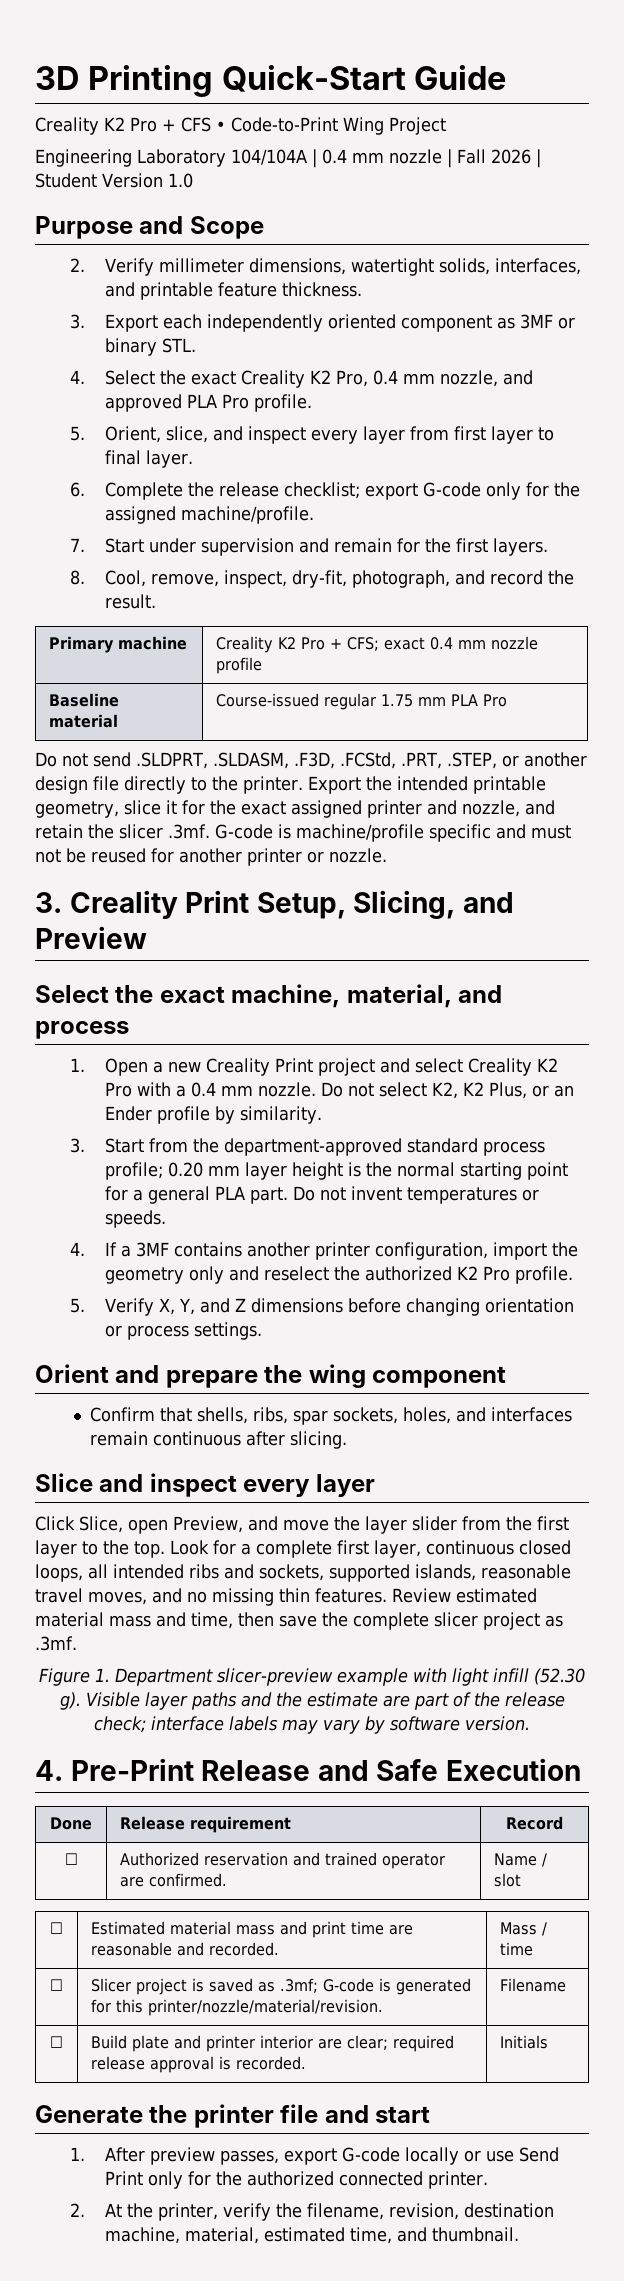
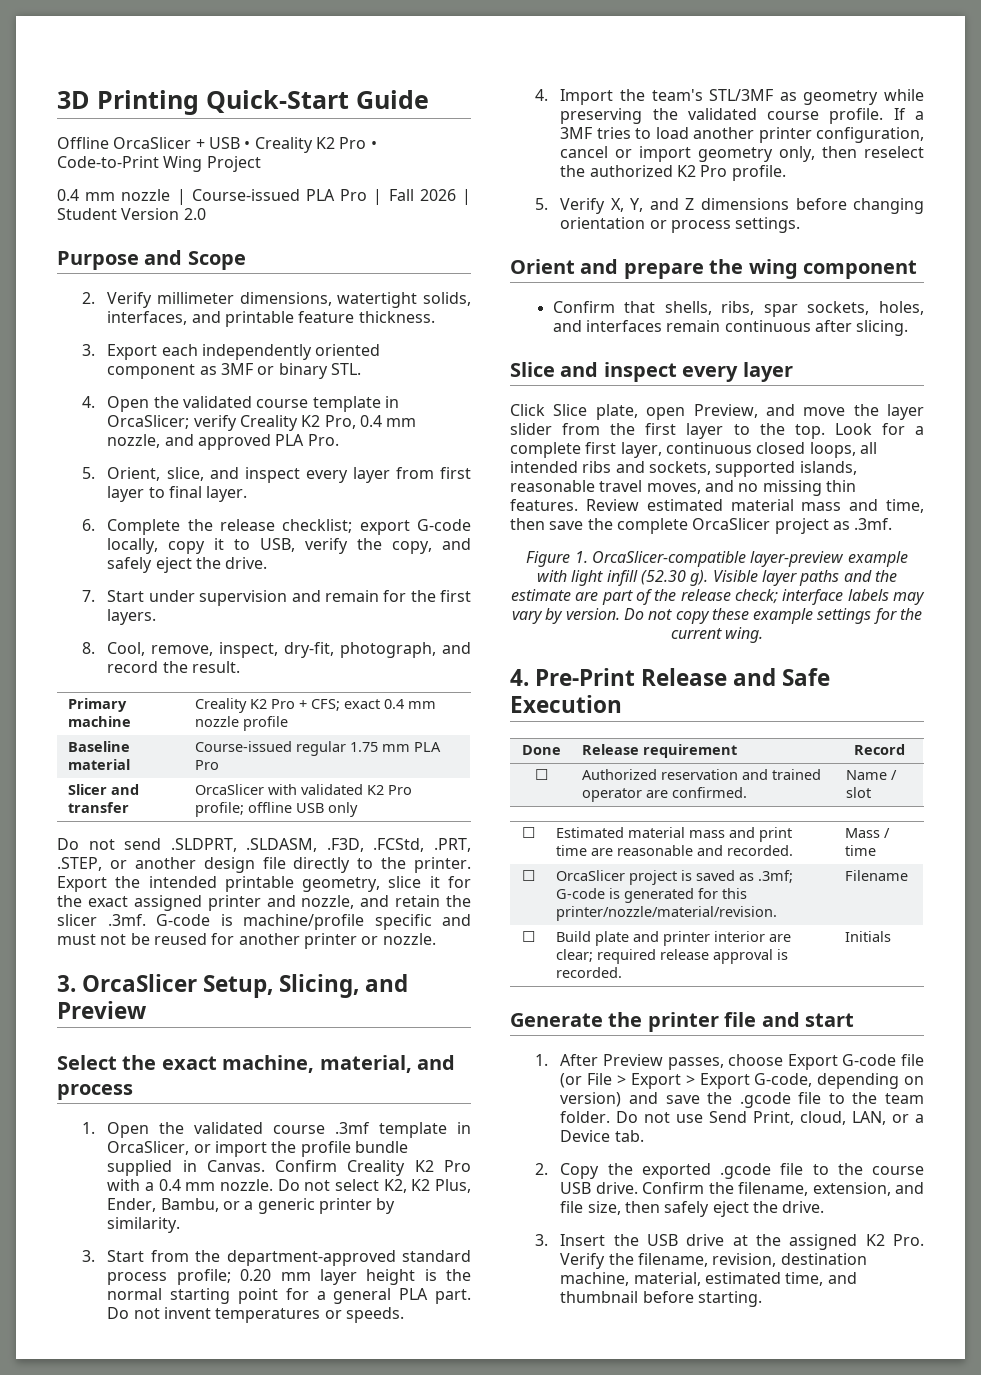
[35,117,211,135] Creality K2 Pro + CFS -> [57,137,367,153] Offline OrcaSlicer + USB • Creality K2 Pro
[35,149,442,168] Engineering Laboratory 104/104A | 0.4 mm nozzle -> [57,189,368,205] 0.4 mm nozzle | Course-issued PLA Pro
[167,173,193,188] 1.0 -> [183,208,206,220] 2.0
[105,370,237,385] Select the exact -> [107,396,400,412] [107,415,237,431] Open the validated course template in OrcaSlicer; verify
[222,394,313,412] Pro profile. -> [307,434,339,446] Pro.
[486,482,581,500] [105,506,315,524] only for the assigned machine/profile. -> [107,538,472,554] [107,557,268,573] locally, copy it to USB, verify the copy, and safely eject the drive.
(508, 700) none -> [67,784,139,795] [67,802,129,813] [194,784,412,795] [194,802,358,817] // Slicer and transfer | OrcaSlicer with validated K2 Pro profile; offline USB only
[69,890,250,919] Creality Print -> [82,974,198,992] OrcaSlicer
[153,1058,464,1076] a new Creality Print project and select -> [159,1122,472,1138] [107,1141,409,1157] [107,1160,338,1176] the validated course .3mf template in OrcaSlicer, or import the profile bundle supplied in Canvas. Confirm
[532,1085,575,1097] [105,1106,211,1124] or an Ender profile -> [107,1198,373,1214] Ender, Bambu, or a generic printer
[105,1242,579,1260] [105,1266,260,1284] If a 3MF contains another printer configuration, import the geometry only and -> [560,89,925,105] [560,108,924,124] [560,127,925,143] [560,146,858,162] Import the team's STL/3MF as geometry while preserving the validated course profile. If a 3MF tries to load another printer configuration, cancel or import geometry only, then
[79,1516,123,1533] Slice, -> [553,404,638,420] Slice plate,
[434,1612,478,1627] slicer -> [692,518,771,530] OrcaSlicer
[115,1668,334,1686] Department slicer-preview -> [592,551,845,567] OrcaSlicer-compatible layer-preview
[390,1716,460,1731] software -> (564, 616) none
(530, 1723) none -> [623,608,923,624] [670,627,764,643] Do not copy these example settings for the current wing.
[91,1978,132,1992] Slicer -> [555,870,625,881] OrcaSlicer
[150,2147,560,2165] [105,2171,489,2189] [70,2203,272,2221] preview passes, export G-code locally or use Send Print only for the authorized connected printer. // 2. At the printer, verify -> [603,1054,924,1070] [560,1073,925,1089] [560,1092,925,1108] [560,1111,925,1125] [560,1130,644,1142] [535,1163,924,1179] [560,1182,925,1196] [560,1201,825,1217] [535,1234,924,1250] [560,1253,606,1269] Preview passes, choose Export G-code file (or File > Export > Export G-code, depending on version) and save the .gcode file to the team folder. Do not use Send Print, cloud, LAN, or a Device tab. // 2. Copy the exported .gcode file to the course USB drive. Confirm the filename, extension, and file size, then safely eject the drive. // 3. Insert the USB drive at the assigned K2 Pro. Verify
[432,2227,520,2242] thumbnail. -> [560,1291,763,1307] thumbnail before starting.

